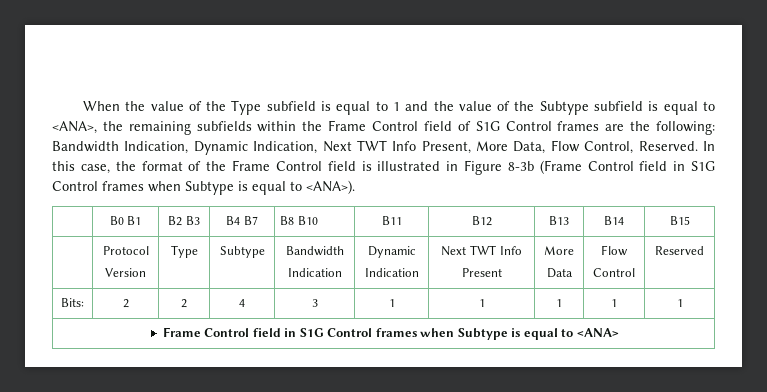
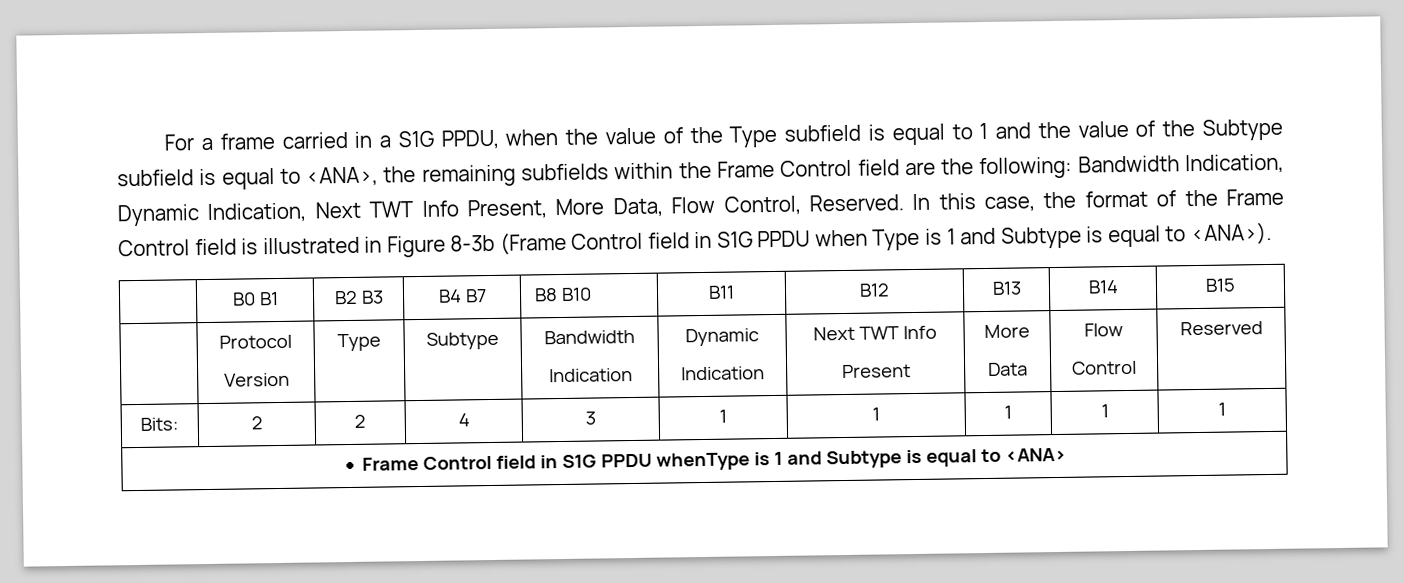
[82,101,120,111] When -> [164,129,559,151] For a frame carried in a S1G PPDU, when
[457,121,600,131] of S1G Control frames -> (900, 167) none
[52,181,181,192] Control frames when -> [757,227,997,251] PPDU when Type is 1 and
[327,328,455,337] Control frames when -> [601,451,823,471] PPDU whenType is 1 and

